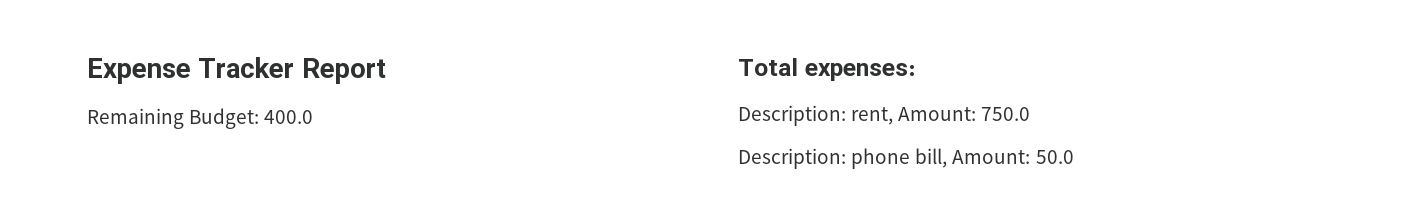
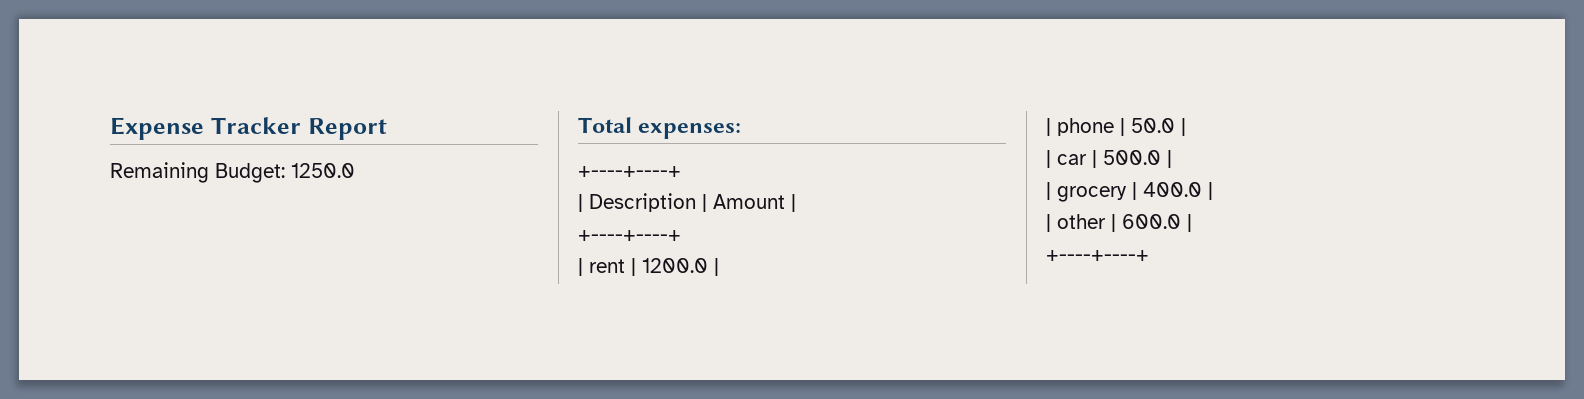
[264,110,314,124] 400.0 -> [291,163,355,178] 1250.0
[738,105,1031,126] [738,148,1074,169] Description: rent, Amount: 750.0 // Description: phone bill, Amount: 50.0 -> [578,166,681,177] [578,193,796,212] [578,230,681,241] [578,258,719,276] [1046,118,1186,136] [1046,150,1172,168] [1046,182,1213,202] [1046,214,1192,232] [1046,250,1149,261] +----+----+ // | Description | Amount | // +----+----+ // | rent | 1200.0 | // | phone | 50.0 | // | car | 500.0 | // | grocery | 400.0 | // | other | 600.0 | // +----+----+

